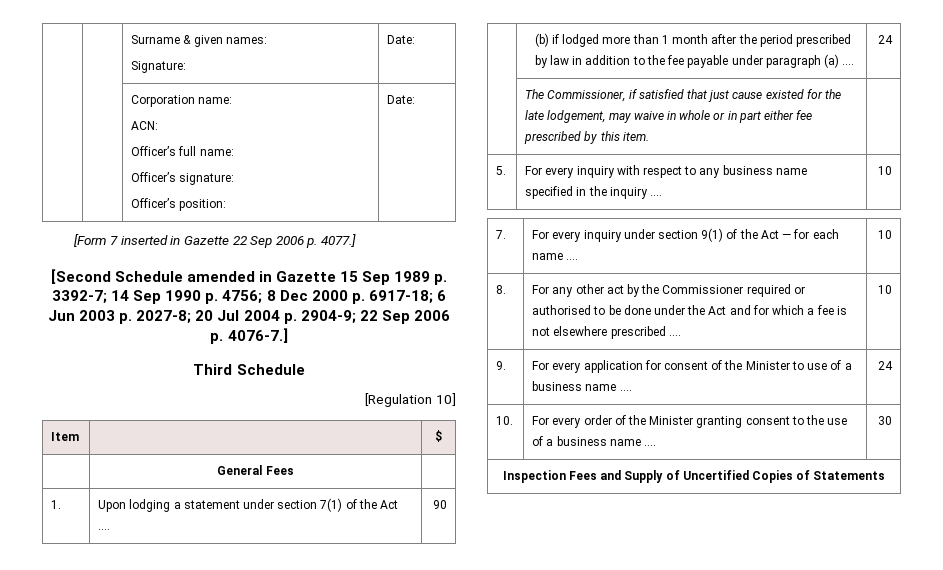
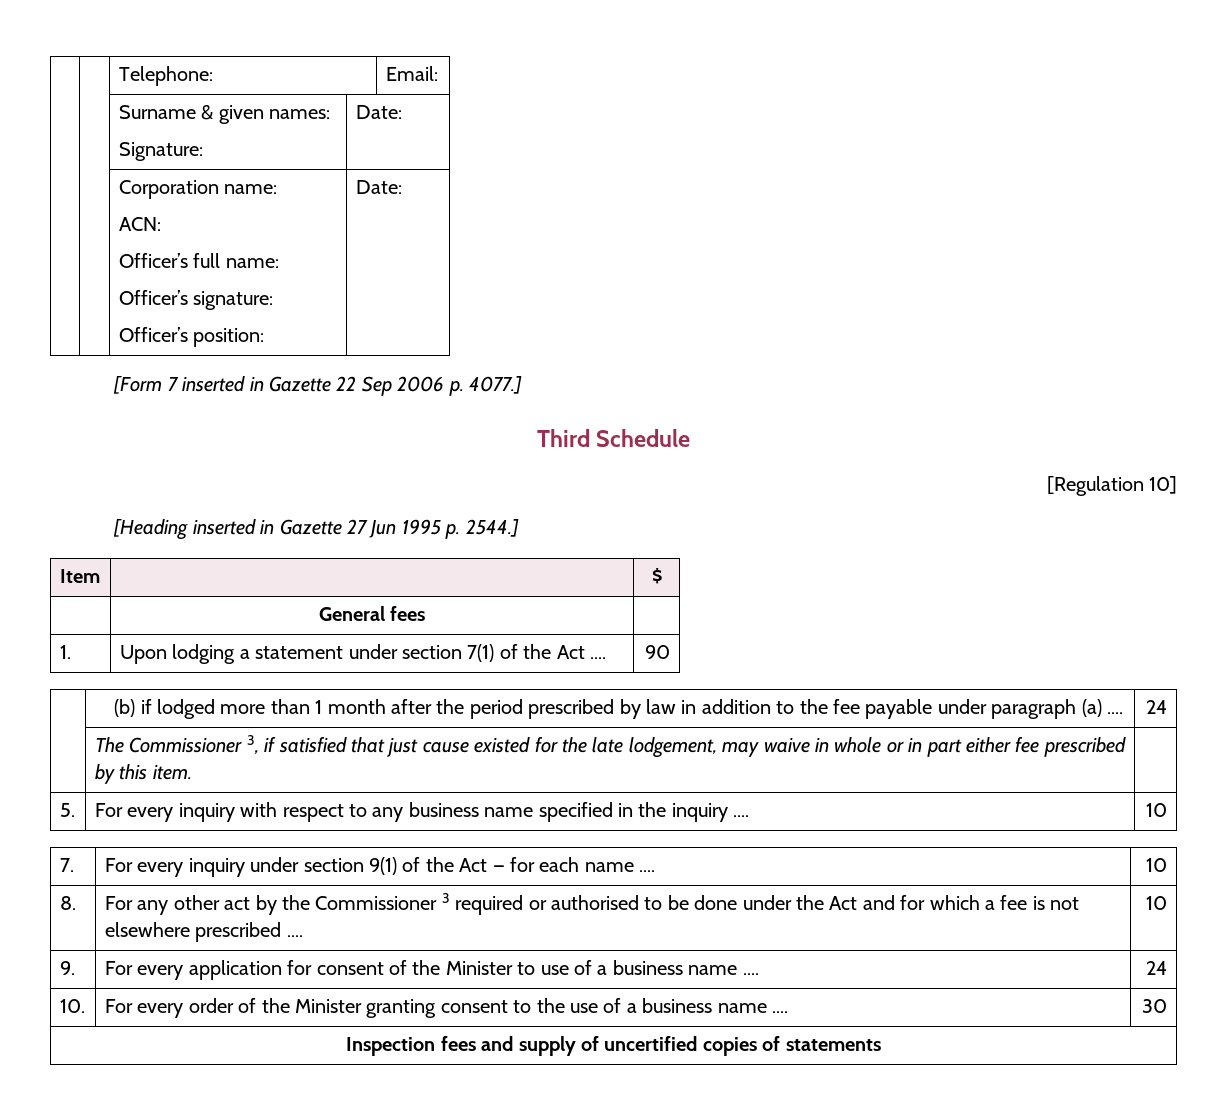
(131, 39) | -> [118,66,213,86] [385,66,438,81] | | Telephone: | Email: // |
[50,269,448,285] [52,290,446,304] [48,310,450,324] [210,328,288,344] [193,364,305,375] [365,393,456,407] [Second Schedule amended in Gazette 15 Sep 1989 p. 3392-7; 14 Sep 1990 p. 4756; 8 Dec 2000 p. 6917-18; 6 Jun 2003 p. 2027-8; 20 Jul 2004 p. 2904-9; 22 Sep 2006 p. 4076-7.] // Third Schedule // [Regulation 10] -> [536,429,691,447] [1046,476,1177,496] [113,519,519,540] Third Schedule // [Regulation 10] // [Heading inserted in Gazette 27 Jun 1995 p. 2544.]
[265,466,294,475] Fees -> [390,606,426,621] fees
[547,90,626,102] Commissioner, -> [129,735,259,755] Commissioner 3,
(744, 289) none -> [441,893,450,903] 3
[568,470,886,483] Fees and Supply of Uncertified Copies of Statements -> [440,1036,881,1056] fees and supply of uncertified copies of statements

